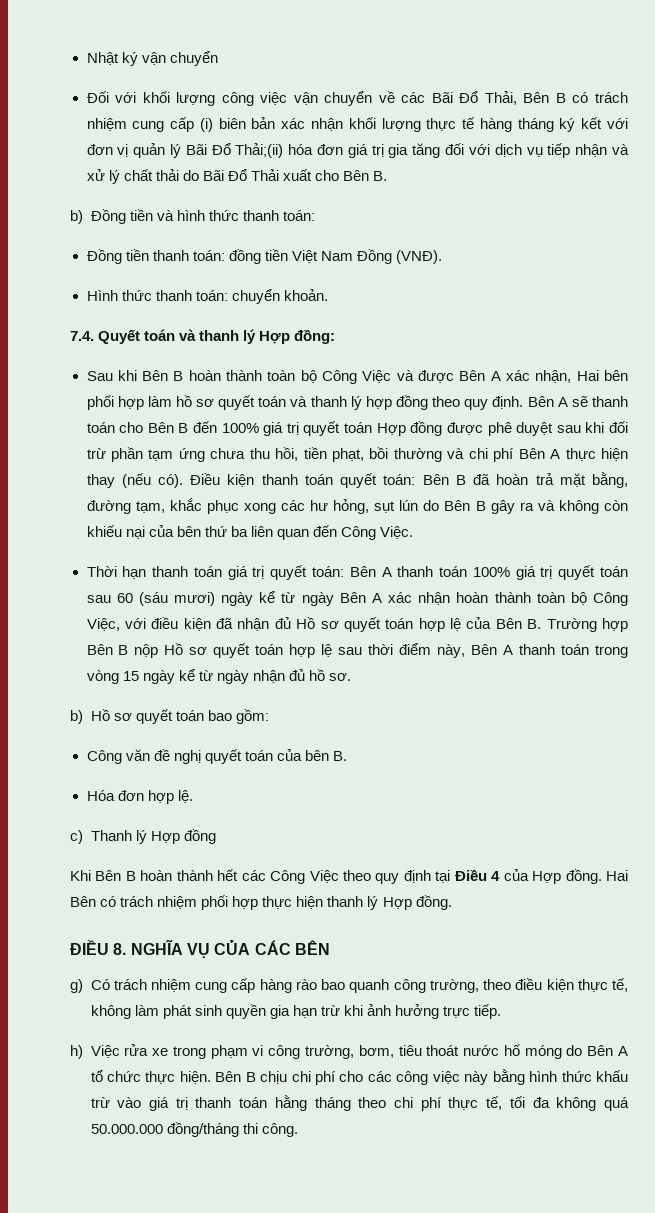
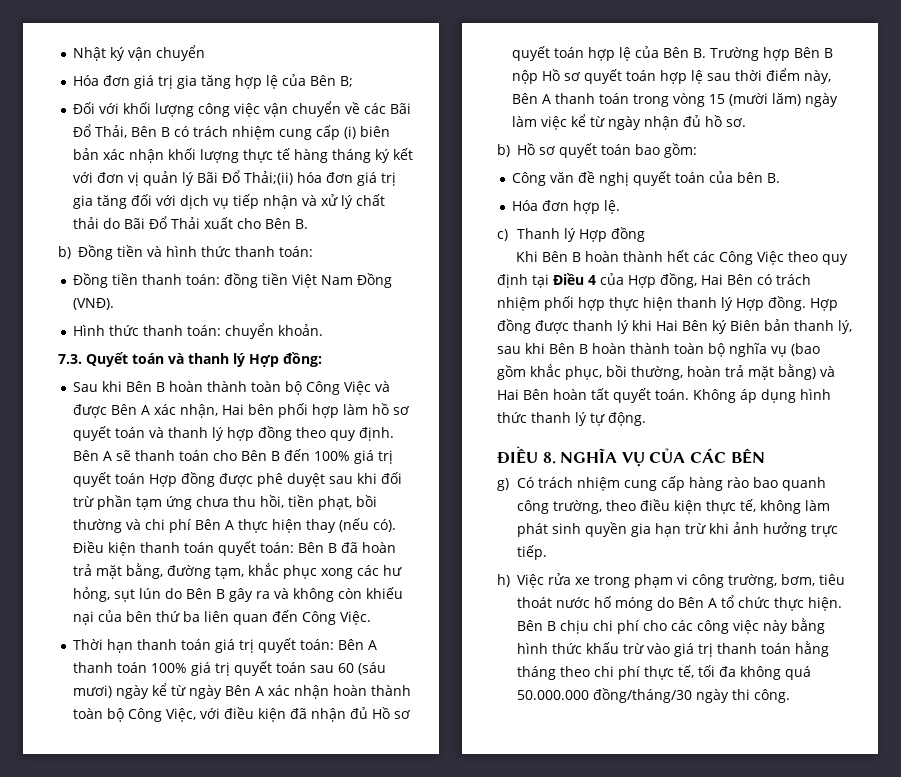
(218, 58) none -> [72,74,353,89] // Hóa đơn giá trị gia tăng hợp lệ của Bên B;
[70,331,94,341] 7.4. -> [58,354,82,364] 7.3.
[142,670,175,684] ngày -> [728,93,838,107] [511,116,567,130] (mười lăm) ngày làm việc
[565,869,602,884] đồng. -> [660,273,697,288] đồng,
(452, 902) none -> [810,298,838,311] [497,319,852,334] [497,343,820,357] [497,364,835,380] [497,388,831,403] [497,412,646,426] Hợp đồng được thanh lý khi Hai Bên ký Biên bản thanh lý, sau khi Bên B hoàn thành toàn bộ nghĩa vụ (bao gồm khắc phục, bồi thường, hoàn trả mặt bằng) và Hai Bên hoàn tất quyết toán. Không áp dụng hình thức thanh lý tự động.
[166,1122,239,1137] đồng/tháng -> [593,688,730,703] đồng/tháng/30 ngày

